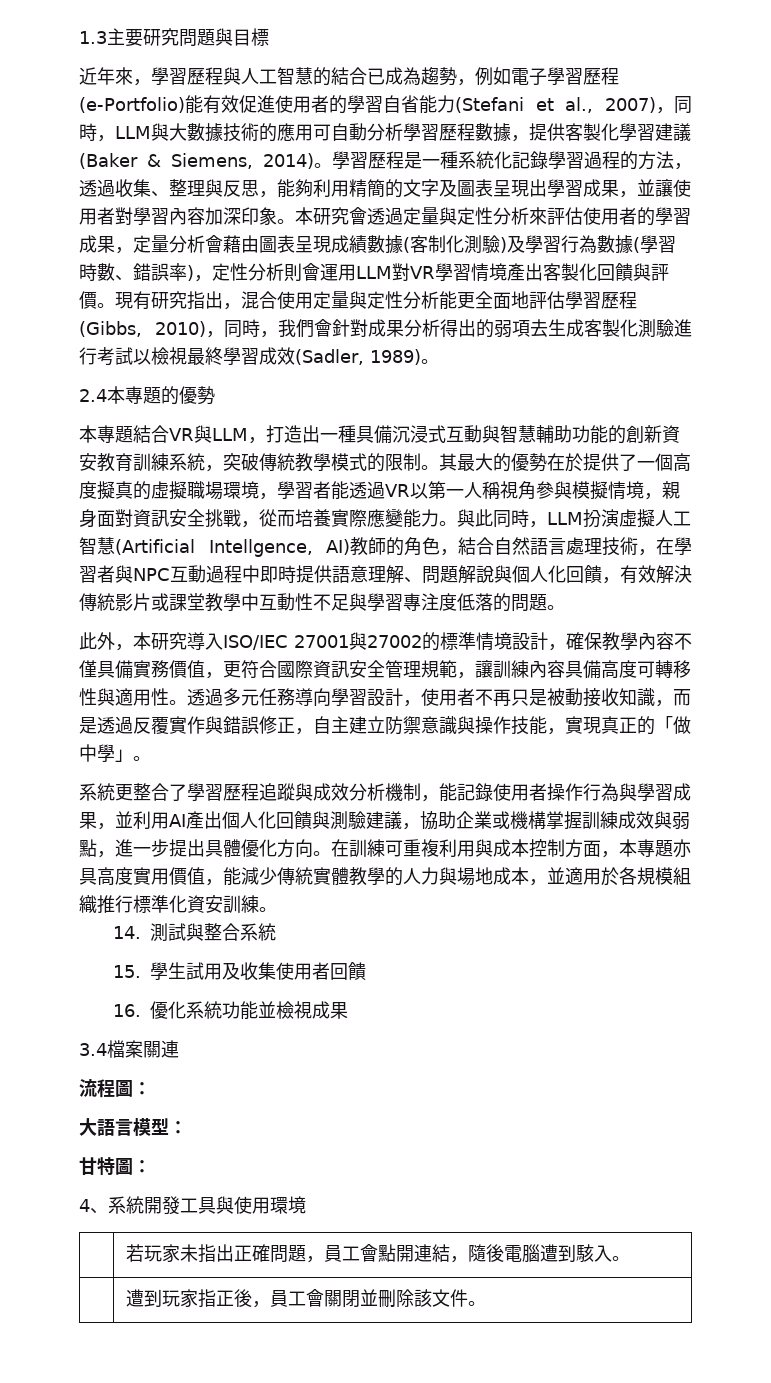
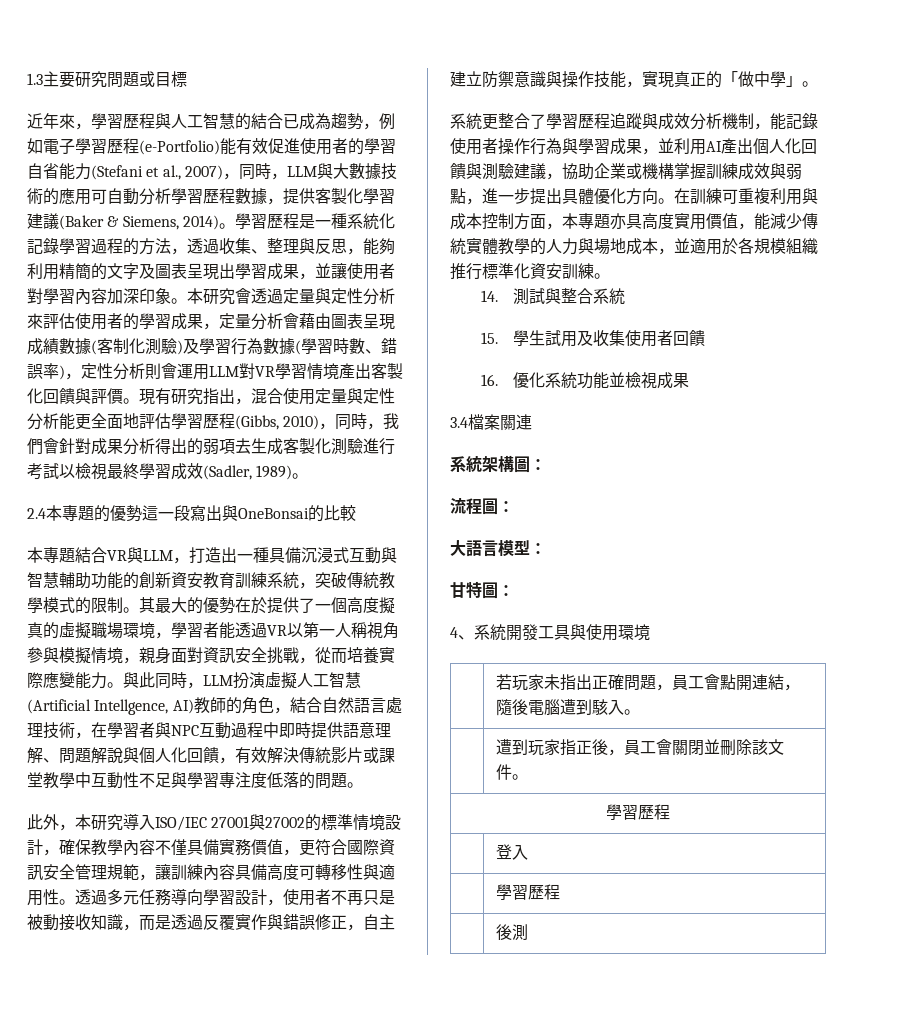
[215,28,233,46] 與 -> [139,71,155,87] 或
(215, 395) none -> [142,505,356,522] 這一段寫出與OneBonsai的比較
(179, 1049) none -> [450,455,546,473] // 系統架構圖：
(486, 1303) none -> [606,804,670,820] [495,844,528,860] [495,884,560,900] [495,924,528,941] // 學習歷程 // | 登入 // | 學習歷程 // | 後測

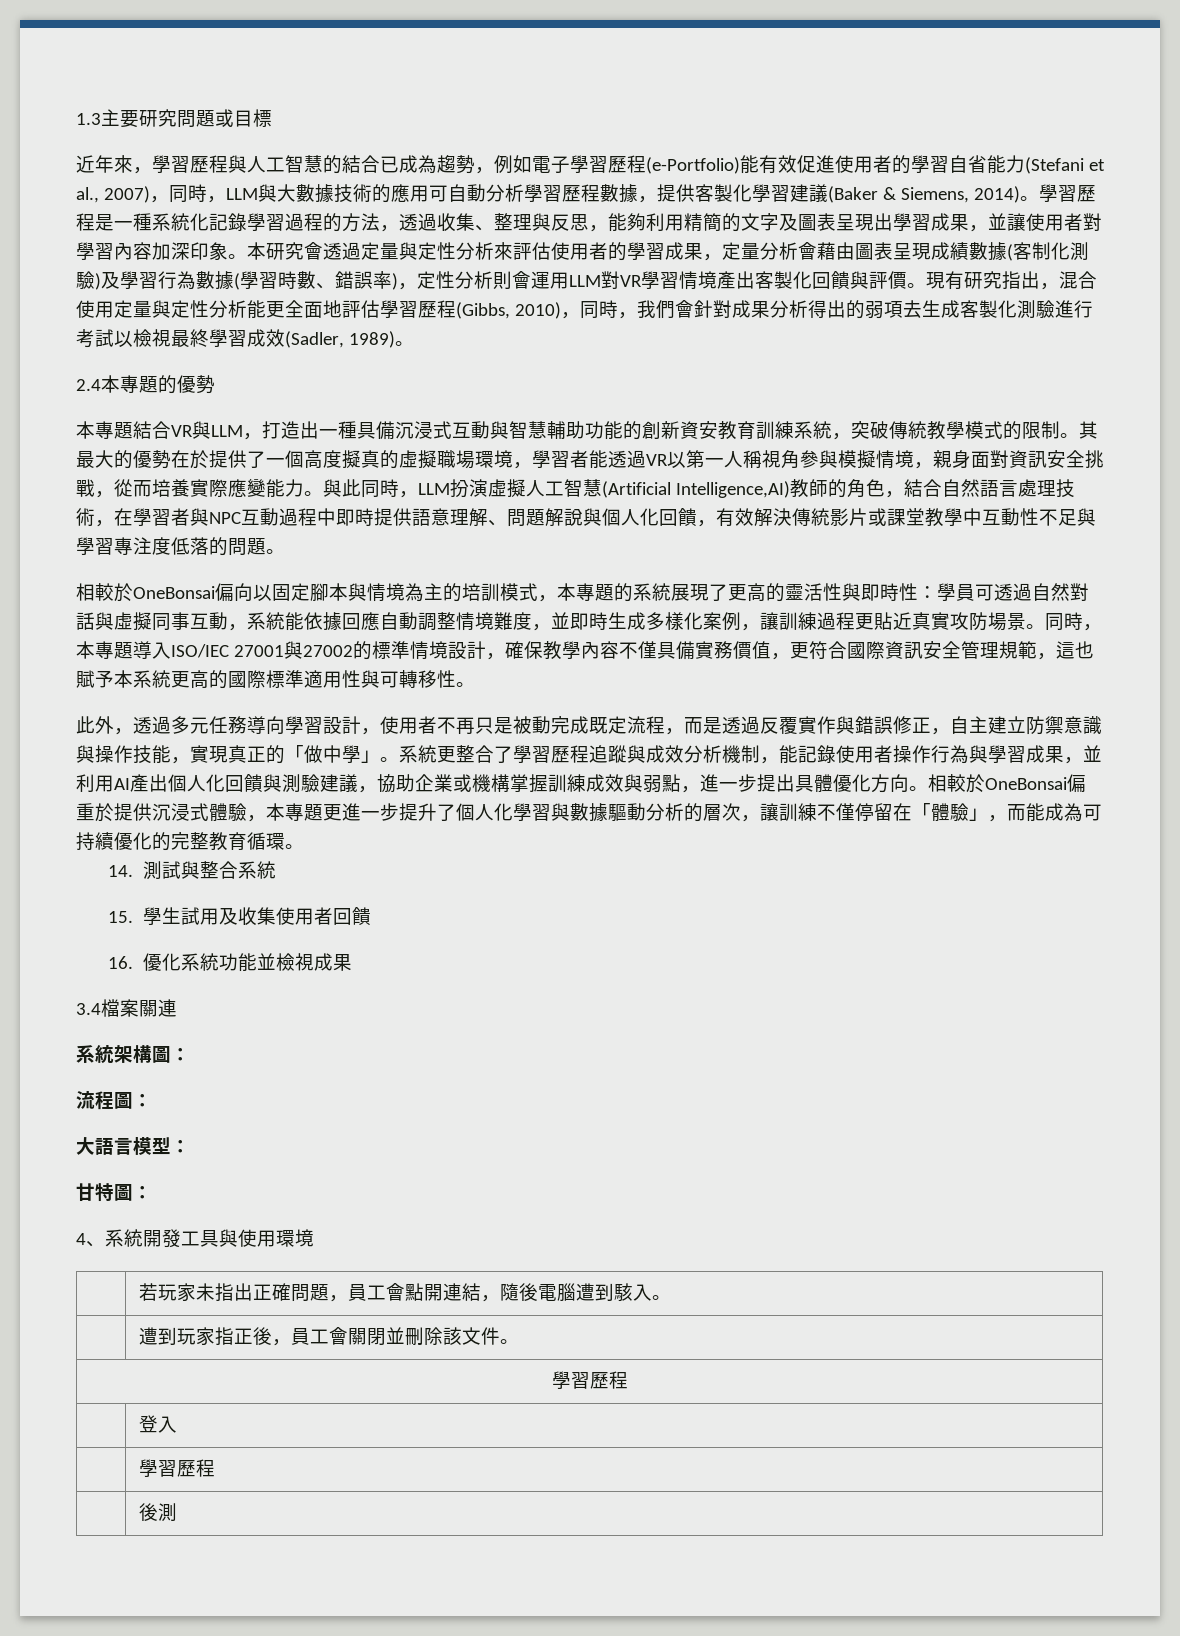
[142,505,356,522] 這一段寫出與OneBonsai的比較 -> (215, 384) none
[94,699,194,715] Intellgence, AI) -> [675,481,790,498] Intelligence,AI)
[27,814,123,831] 此外，本研究 -> [76,583,1089,602] [76,612,1102,631] [76,641,133,659] 相較於OneBonsai偏向以固定腳本與情境為主的培訓模式，本專題的系統展現了更高的靈活性與即時性：學員可透過自然對話與虛擬同事互動，系統能依據回應自動調整情境難度，並即時生成多樣化案例，讓訓練過程更貼近真實攻防場景。同時，本專題
[155,864,395,881] [27,890,43,906] 讓訓練內容具備高度可轉移性與適用 -> [1055,641,1094,659] [76,670,437,689] 這也賦予本系統更高的國際標準適用性與可轉移
(75, 902) none -> [76,716,133,735] // 此外，
[59,914,123,931] 接收知識 -> [551,716,665,734] 完成既定流程
(818, 84) // -> (399, 759) none
[674,188,818,205] [450,213,818,230] [450,238,818,255] [450,263,594,280] 在訓練可重複利用與成本控制方面，本專題亦具高度實用價值，能減少傳統實體教學的人力與場地成本，並適用於各規模組織推行標準化資安訓練 -> [928,774,1086,793] [76,803,1102,822] [76,832,285,851] 相較於OneBonsai偏重於提供沉浸式體驗，本專題更進一步提升了個人化學習與數據驅動分析的層次，讓訓練不僅停留在「體驗」，而能成為可持續優化的完整教育循環

